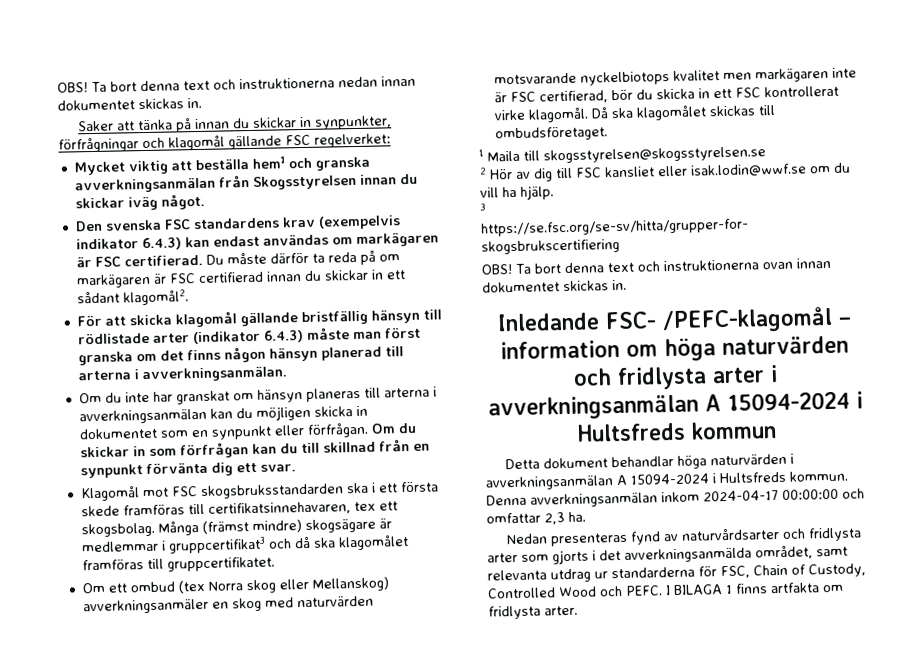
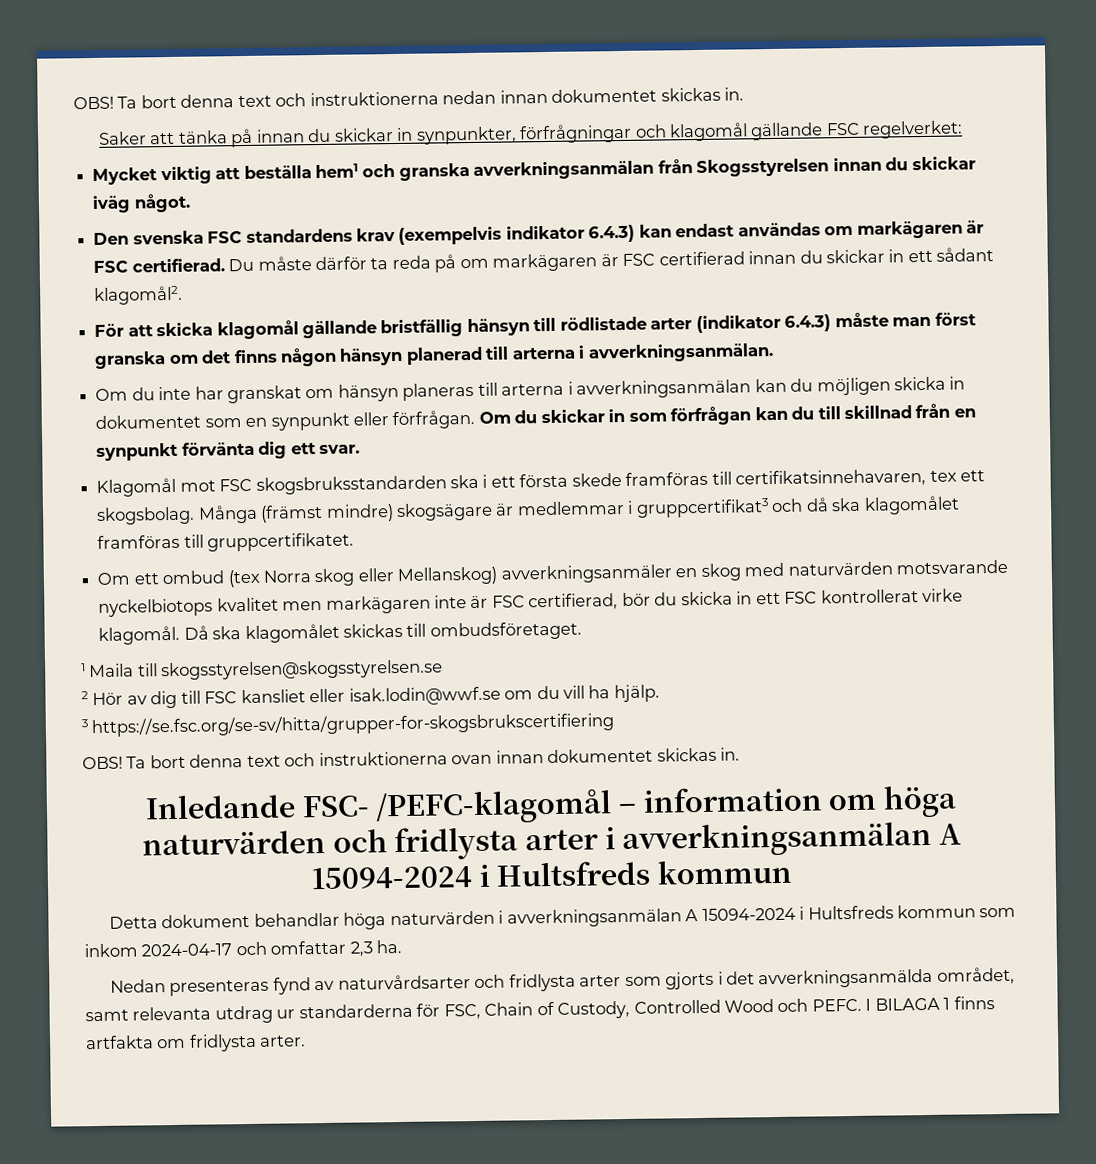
[789,470,848,482] [486,492,658,508] kommun. Denna avverkningsanmälan -> [897,904,1017,919] kommun som
[782,488,839,500] 00:00:00 -> (233, 950) none

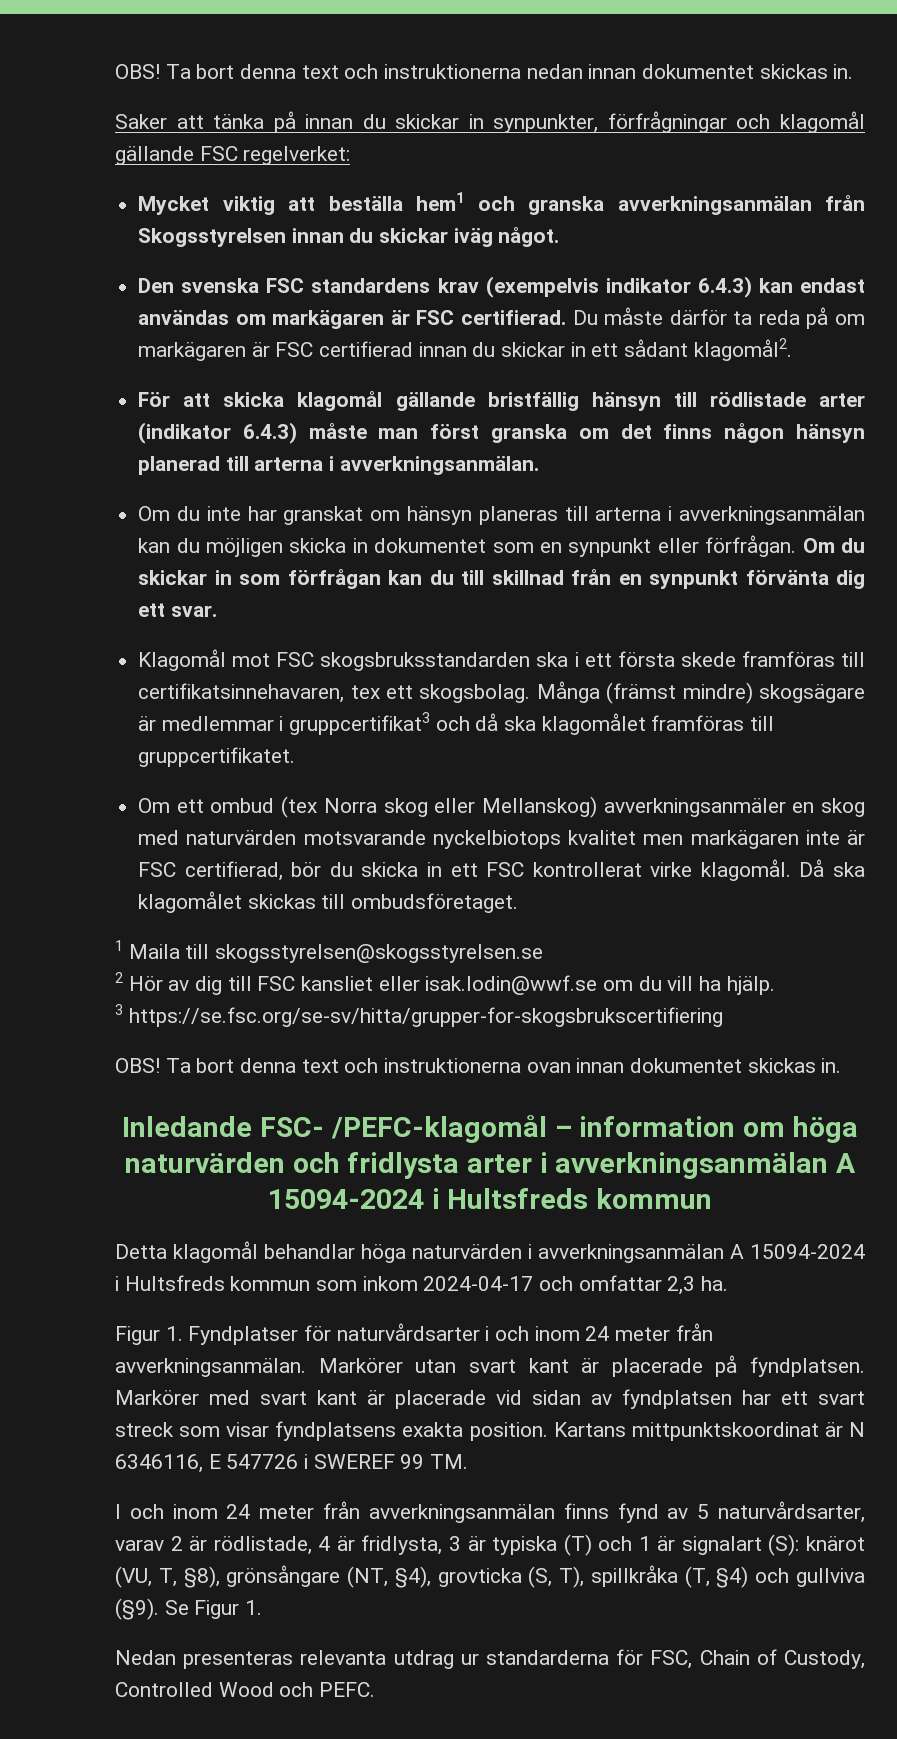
[161,913,251,929] dokument -> [173,1241,258,1263] klagomål
[110,966,1015,997] [85,1009,129,1022] Nedan presenteras fynd av naturvårdsarter och fridlysta arter som gjorts i det avverkningsanmälda området, samt -> [115,1323,713,1345] [115,1355,865,1377] [115,1389,865,1409] [115,1421,865,1441] [115,1454,469,1473] [115,1501,866,1523] [115,1534,865,1556] [115,1565,865,1588] [115,1598,263,1620] [115,1650,294,1669] Figur 1. Fyndplatser för naturvårdsarter i och inom 24 meter från avverkningsanmälan. Markörer utan svart kant är placerade på fyndplatsen. Markörer med svart kant är placerade vid sidan av fyndplatsen har ett svart streck som visar fyndplatsens exakta position. Kartans mittpunktskoordinat är N 6346116, E 547726 i SWEREF 99 TM. // I och inom 24 meter från avverkningsanmälan finns fynd av 5 naturvårdsarter, varav 2 är rödlistade, 4 är fridlysta, 3 är typiska (T) och 1 är signalart (S): knärot (VU, T, §8), grönsångare (NT, §4), grovticka (S, T), spillkråka (T, §4) och gullviva (§9). Se Figur 1. // Nedan presenteras
[865,996,995,1011] [85,1033,307,1052] I BILAGA 1 finns artfakta om fridlysta arter. -> (376, 1689) none

